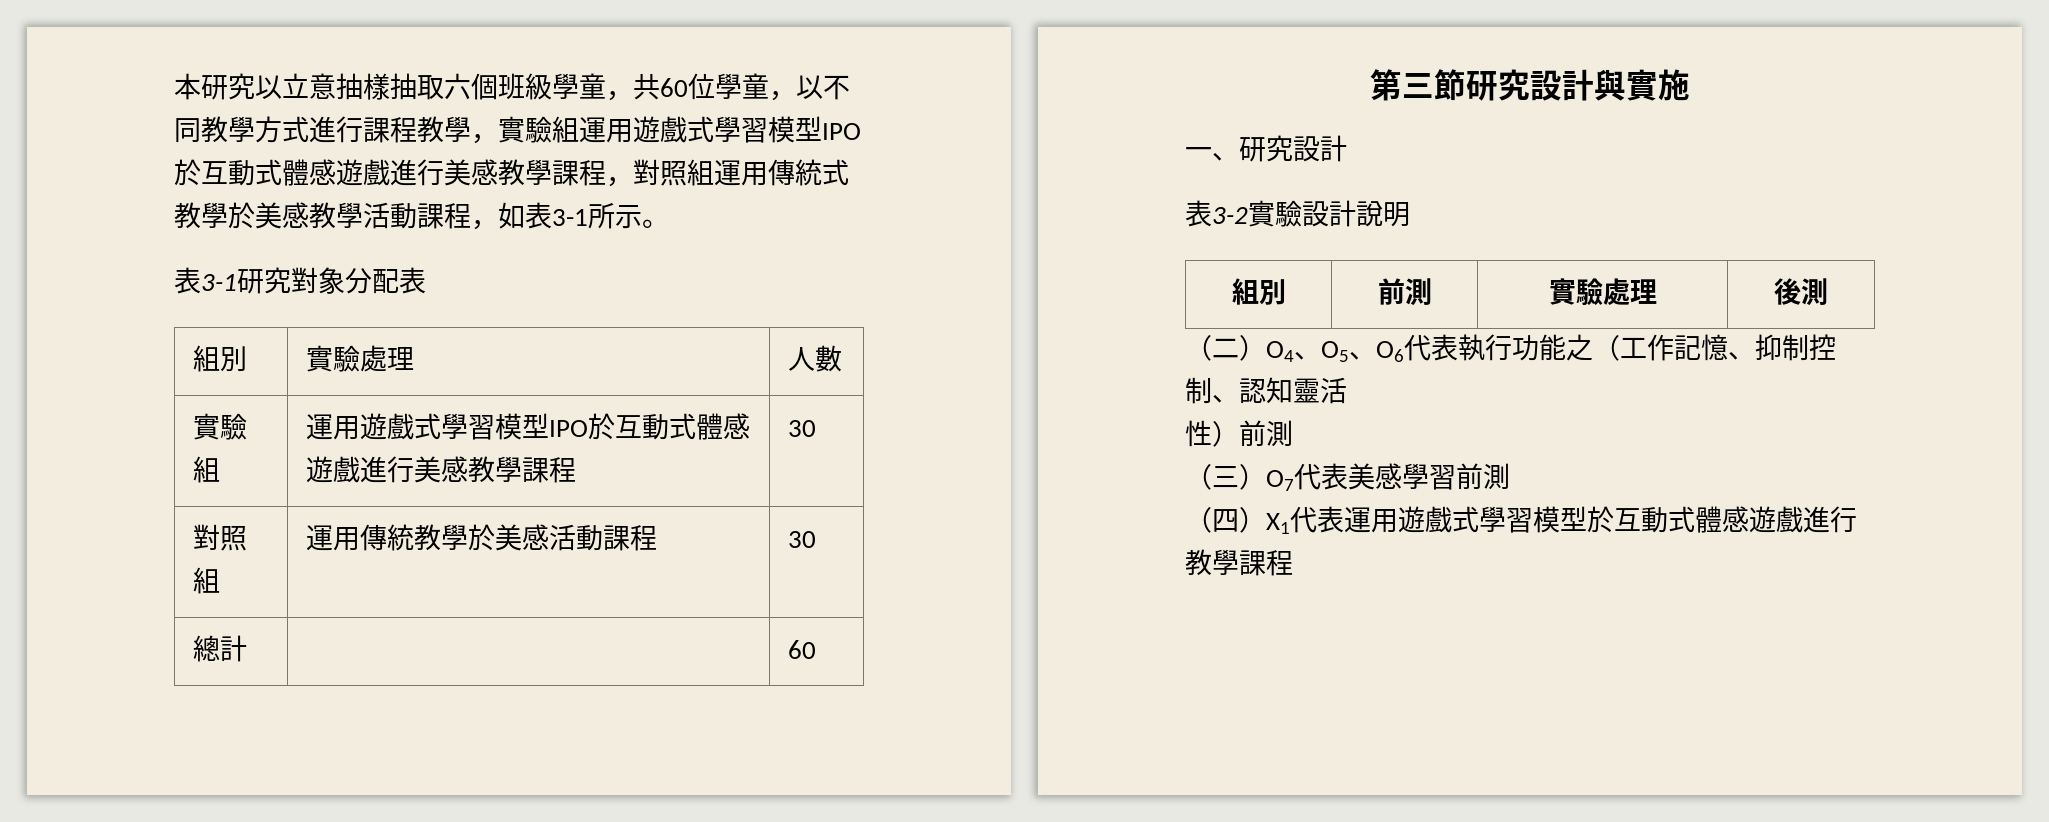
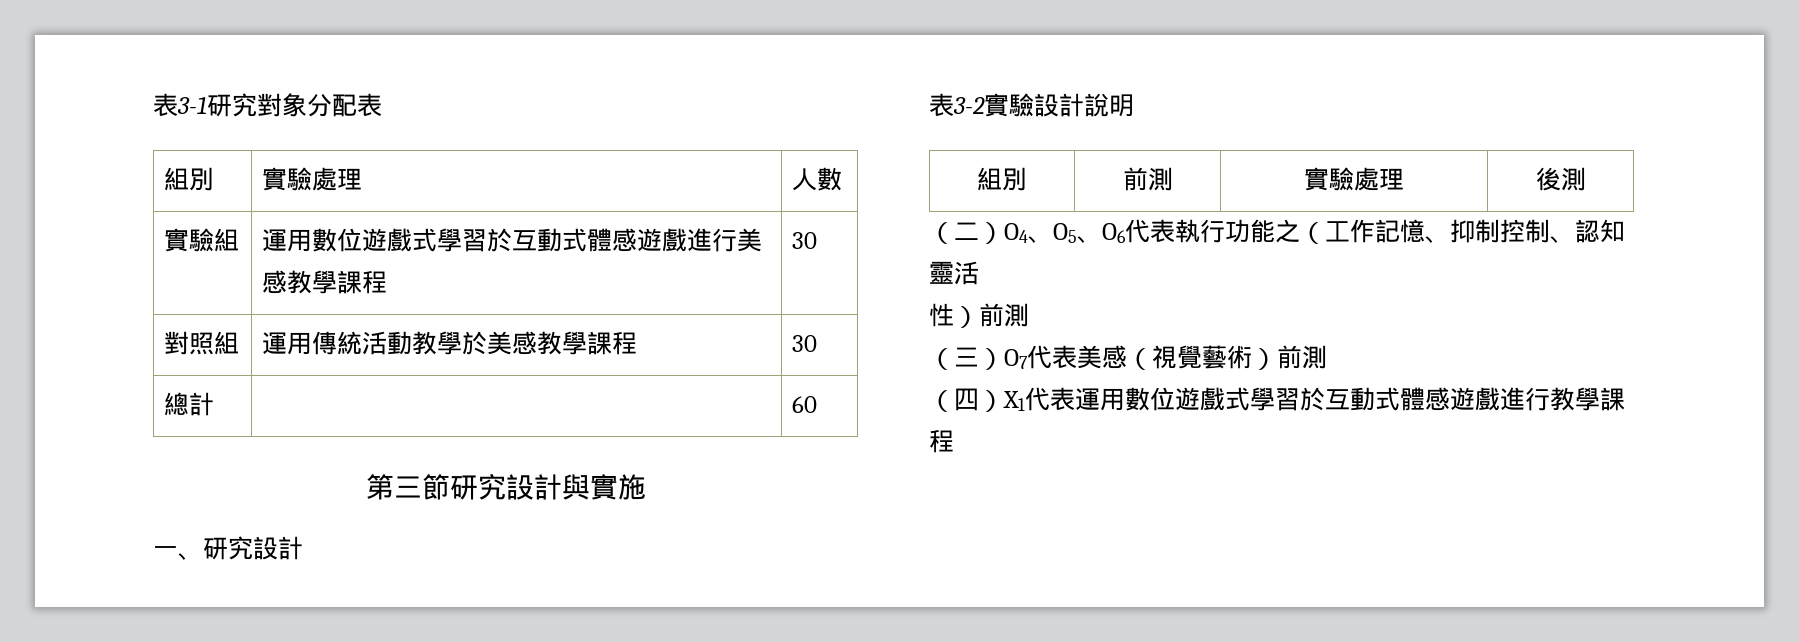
[174,73,850,101] [174,116,861,144] [174,159,849,187] [174,202,669,230] 本研究以立意抽樣抽取六個班級學童，共60位學童，以不同教學方式進行課程教學，實驗組運用遊戲式學習模型IPO於互動式體感遊戲進行美感教學課程，對照組運用傳統式教學於美感教學活動課程，如表3-1所示。 // -> (153, 105) none
[359,413,588,440] 遊戲式學習模型IPO -> [312,228,488,252] 數位遊戲式學習
[413,524,603,551] 教學於美感活動 -> [362,331,588,355] 活動教學於美感教學
[1402,463,1456,490] 學習 -> [1127,345,1277,370] （視覺藝術）
[1398,506,1587,533] 遊戲式學習模型 -> [1125,387,1300,411] 數位遊戲式學習

